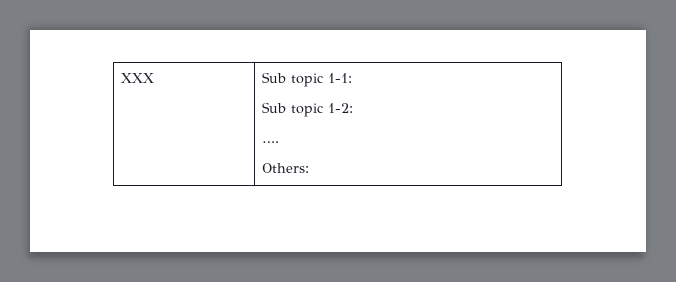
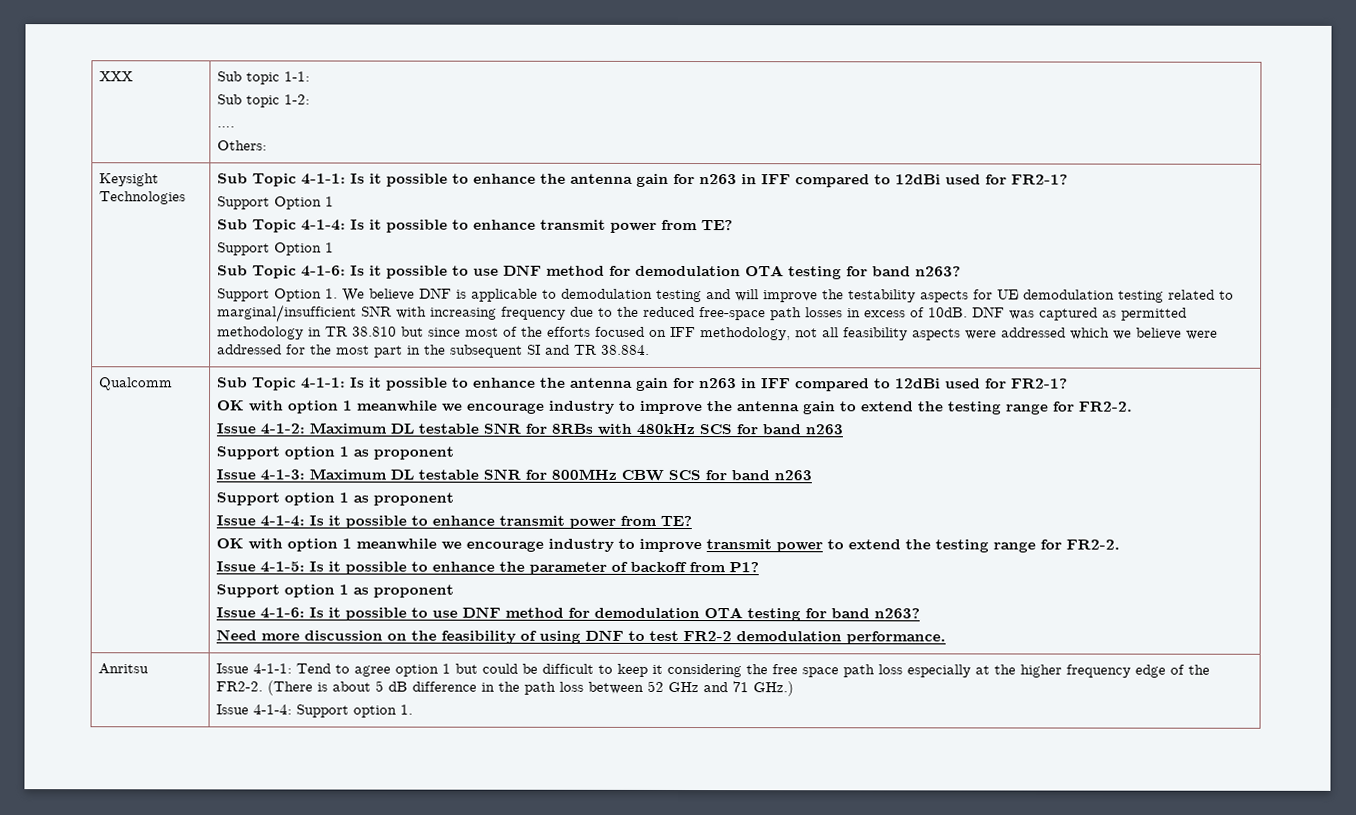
(309, 168) none -> [99,173,160,187] [99,191,187,205] [217,173,1069,188] [217,196,335,210] [217,219,734,233] [217,242,335,256] [217,264,962,280] [217,287,1235,303] [217,304,1188,323] [217,326,1219,341] [217,344,651,358] [99,377,174,391] [217,377,1069,392] [216,400,1134,415] [216,422,844,436] [216,446,455,460] [216,468,813,481] [216,492,455,506] [216,515,693,529] [216,538,1121,553] [216,561,760,575] [216,584,455,598] [216,606,921,622] [216,629,947,645] [98,663,150,675] [216,663,1211,678] [216,680,795,697] [216,704,414,718] // Keysight Technologies | Sub Topic 4-1-1: Is it possible to enhance the antenna gain for n263 in IFF compared to 12dBi used for FR2-1? // Support Option 1 // Sub Topic 4-1-4: Is it possible to enhance transmit power from TE? // Support Option 1 // Sub Topic 4-1-6: Is it possible to use DNF method for demodulation OTA testing for band n263? // Support Option 1. We believe DNF is applicable to demodulation testing and will improve the testability aspects for UE demodulation testing related to marginal/insufficient SNR with increasing frequency due to the reduced free-space path losses in excess of 10dB. DNF was captured as permitted methodology in TR 38.810 but since most of the efforts focused on IFF methodology, not all feasibility aspects were addressed which we believe were addressed for the most part in the subsequent SI and TR 38.884. // Qualcomm | Sub Topic 4-1-1: Is it possible to enhance the antenna gain for n263 in IFF compared to 12dBi used for FR2-1? // OK with option 1 meanwhile we encourage industry to improve the antenna gain to extend the testing range for FR2-2. // Issue 4-1-2: Maximum DL testable SNR for 8RBs with 480kHz SCS for band n263 // Support option 1 as proponent // Issue 4-1-3: Maximum DL testable SNR for 800MHz CBW SCS for band n263 // Support option 1 as proponent // Issue 4-1-4: Is it possible to enhance transmit power from TE? // OK with option 1 meanwhile we encourage industry to improve transmit power to extend the testing range for FR2-2. // Issue 4-1-5: Is it possible to enhance the parameter of backoff from P1? // Support option 1 as proponent // Issue 4-1-6: Is it possible to use DNF method for demodulation OTA testing for band n263? // Need more discussion on the feasibility of using DNF to test FR2-2 demodulation performance. // Anritsu | Issue 4-1-1: Tend to agree option 1 but could be difficult to keep it considering the free space path loss especially at the higher frequency edge of the FR2-2. (There is about 5 dB difference in the path loss between 52 GHz and 71 GHz.) // Issue 4-1-4: Support option 1.

